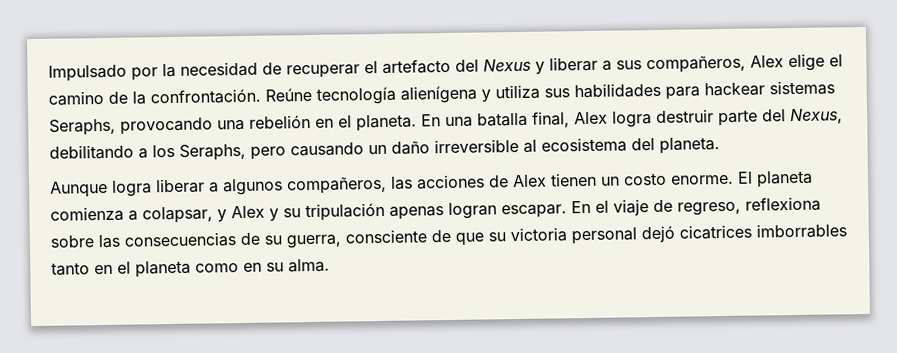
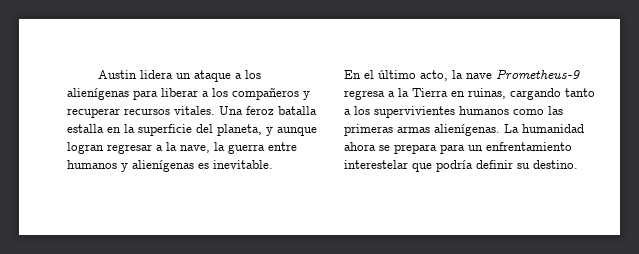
[48,53,843,82] [48,80,835,106] [49,108,843,136] [49,137,720,161] [50,170,813,198] [50,196,821,224] [50,223,847,249] [51,258,330,278] Impulsado por la necesidad de recuperar el artefacto del Nexus y liberar a sus compañeros, Alex elige el camino de la confrontación. Reúne tecnología alienígena y utiliza sus habilidades para hackear sistemas Seraphs, provocando una rebelión en el planeta. En una batalla final, Alex logra destruir parte del Nexus, debilitando a los Seraphs, pero causando un daño irreversible al ecosistema del planeta. // Aunque logra liberar a algunos compañeros, las acciones de Alex tienen un costo enorme. El planeta comienza a colapsar, y Alex y su tripulación apenas logran escapar. En el viaje de regreso, reflexiona sobre las consecuencias de su guerra, consciente de que su victoria personal dejó cicatrices imborrables tanto en el planeta como en su alma. -> [97,70,261,82] [67,87,310,100] [67,106,317,118] [67,124,317,136] [67,142,297,154] [67,160,273,172] [344,69,580,81] [344,88,595,100] [344,106,563,118] [344,124,584,136] [344,142,572,154] [344,160,578,172] Austin lidera un ataque a los alienígenas para liberar a los compañeros y recuperar recursos vitales. Una feroz batalla estalla en la superficie del planeta, y aunque logran regresar a la nave, la guerra entre humanos y alienígenas es inevitable. // En el último acto, la nave Prometheus-9 regresa a la Tierra en ruinas, cargando tanto a los supervivientes humanos como las primeras armas alienígenas. La humanidad ahora se prepara para un enfrentamiento interestelar que podría definir su destino.

